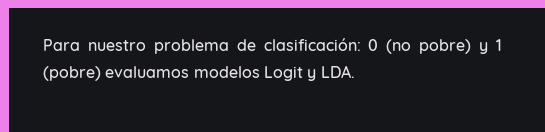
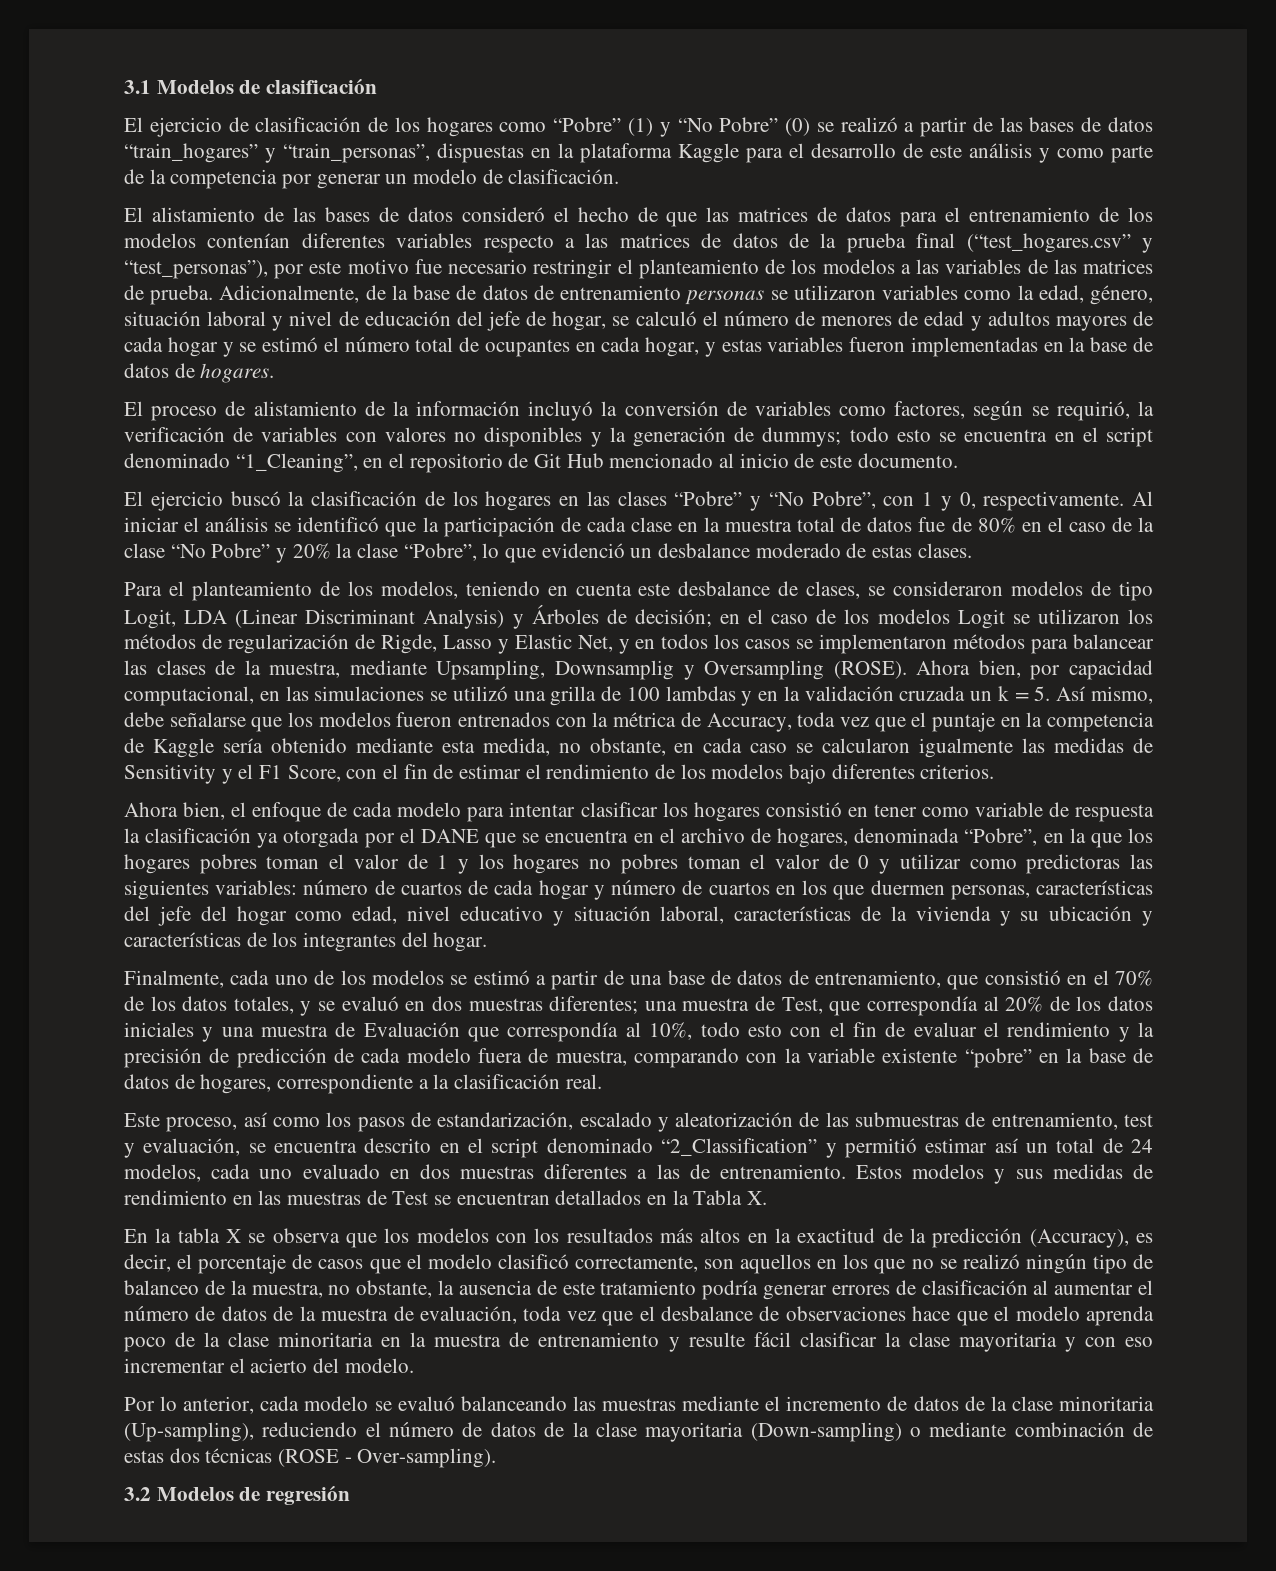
[43,38,503,54] [43,65,355,81] Para nuestro problema de clasificación: 0 (no pobre) y 1 (pobre) evaluamos modelos Logit y LDA. -> [124,78,378,94] [124,117,1153,137] [124,143,1153,163] [124,169,620,189] [124,207,1154,227] [124,233,1153,253] [124,259,1154,279] [124,285,1154,305] [124,311,1153,331] [124,337,1154,357] [124,363,275,383] [124,401,1154,421] [124,427,1153,447] [124,453,958,473] [124,491,1153,511] [124,517,1155,537] [124,543,972,563] [124,581,1154,601] [124,604,1153,629] [124,634,1155,654] [124,660,1153,680] [124,686,1154,706] [124,712,1155,732] [124,738,1154,758] [124,764,995,784] [124,802,1154,822] [124,828,1153,848] [124,854,1153,874] [124,880,1154,900] [124,906,1154,926] [124,932,488,952] [124,970,1153,990] [124,996,1153,1016] [124,1022,1155,1042] [124,1048,1154,1068] [124,1074,602,1094] [124,1112,1153,1132] [124,1138,1154,1158] [124,1164,1153,1184] [124,1190,768,1205] [124,1228,1154,1248] [124,1254,1154,1274] [124,1280,1154,1300] [124,1306,1155,1326] [124,1332,1154,1352] [124,1358,414,1373] [124,1396,1154,1414] [124,1422,1153,1442] [124,1448,497,1468] [124,1485,351,1505] 3.1 Modelos de clasificación // El ejercicio de clasificación de los hogares como “Pobre” (1) y “No Pobre” (0) se realizó a partir de las bases de datos “train_hogares” y “train_personas”, dispuestas en la plataforma Kaggle para el desarrollo de este análisis y como parte de la competencia por generar un modelo de clasificación. // El alistamiento de las bases de datos consideró el hecho de que las matrices de datos para el entrenamiento de los modelos contenían diferentes variables respecto a las matrices de datos de la prueba final (“test_hogares.csv” y “test_personas”), por este motivo fue necesario restringir el planteamiento de los modelos a las variables de las matrices de prueba. Adicionalmente, de la base de datos de entrenamiento personas se utilizaron variables como la edad, género, situación laboral y nivel de educación del jefe de hogar, se calculó el número de menores de edad y adultos mayores de cada hogar y se estimó el número total de ocupantes en cada hogar, y estas variables fueron implementadas en la base de datos de hogares. // El proceso de alistamiento de la información incluyó la conversión de variables como factores, según se requirió, la verificación de variables con valores no disponibles y la generación de dummys; todo esto se encuentra en el script denominado “1_Cleaning”, en el repositorio de Git Hub mencionado al inicio de este documento. // El ejercicio buscó la clasificación de los hogares en las clases “Pobre” y “No Pobre”, con 1 y 0, respectivamente. Al iniciar el análisis se identificó que la participación de cada clase en la muestra total de datos fue de 80% en el caso de la clase “No Pobre” y 20% la clase “Pobre”, lo que evidenció un desbalance moderado de estas clases. // Para el planteamiento de los modelos, teniendo en cuenta este desbalance de clases, se consideraron modelos de tipo Logit, LDA (Linear Discriminant Analysis) y Árboles de decisión; en el caso de los modelos Logit se utilizaron los métodos de regularización de Rigde, Lasso y Elastic Net, y en todos los casos se implementaron métodos para balancear las clases de la muestra, mediante Upsampling, Downsamplig y Oversampling (ROSE). Ahora bien, por capacidad computacional, en las simulaciones se utilizó una grilla de 100 lambdas y en la validación cruzada un k = 5. Así mismo, debe señalarse que los modelos fueron entrenados con la métrica de Accuracy, toda vez que el puntaje en la competencia de Kaggle sería obtenido mediante esta medida, no obstante, en cada caso se calcularon igualmente las medidas de Sensitivity y el F1 Score, con el fin de estimar el rendimiento de los modelos bajo diferentes criterios. // Ahora bien, el enfoque de cada modelo para intentar clasificar los hogares consistió en tener como variable de respuesta la clasificación ya otorgada por el DANE que se encuentra en el archivo de hogares, denominada “Pobre”, en la que los hogares pobres toman el valor de 1 y los hogares no pobres toman el valor de 0 y utilizar como predictoras las siguientes variables: número de cuartos de cada hogar y número de cuartos en los que duermen personas, características del jefe del hogar como edad, nivel educativo y situación laboral, características de la vivienda y su ubicación y características de los integrantes del hogar. // Finalmente, cada uno de los modelos se estimó a partir de una base de datos de entrenamiento, que consistió en el 70% de los datos totales, y se evaluó en dos muestras diferentes; una muestra de Test, que correspondía al 20% de los datos iniciales y una muestra de Evaluación que correspondía al 10%, todo esto con el fin de evaluar el rendimiento y la precisión de predicción de cada modelo fuera de muestra, comparando con la variable existente “pobre” en la base de datos de hogares, correspondiente a la clasificación real. // Este proceso, así como los pasos de estandarización, escalado y aleatorización de las submuestras de entrenamiento, test y evaluación, se encuentra descrito en el script denominado “2_Classification” y permitió estimar así un total de 24 modelos, cada uno evaluado en dos muestras diferentes a las de entrenamiento. Estos modelos y sus medidas de rendimiento en las muestras de Test se encuentran detallados en la Tabla X. // En la tabla X se observa que los modelos con los resultados más altos en la exactitud de la predicción (Accuracy), es decir, el porcentaje de casos que el modelo clasificó correctamente, son aquellos en los que no se realizó ningún tipo de balanceo de la muestra, no obstante, la ausencia de este tratamiento podría generar errores de clasificación al aumentar el número de datos de la muestra de evaluación, toda vez que el desbalance de observaciones hace que el modelo aprenda poco de la clase minoritaria en la muestra de entrenamiento y resulte fácil clasificar la clase mayoritaria y con eso incrementar el acierto del modelo. // Por lo anterior, cada modelo se evaluó balanceando las muestras mediante el incremento de datos de la clase minoritaria (Up-sampling), reduciendo el número de datos de la clase mayoritaria (Down-sampling) o mediante combinación de estas dos técnicas (ROSE - Over-sampling). // 3.2 Modelos de regresión

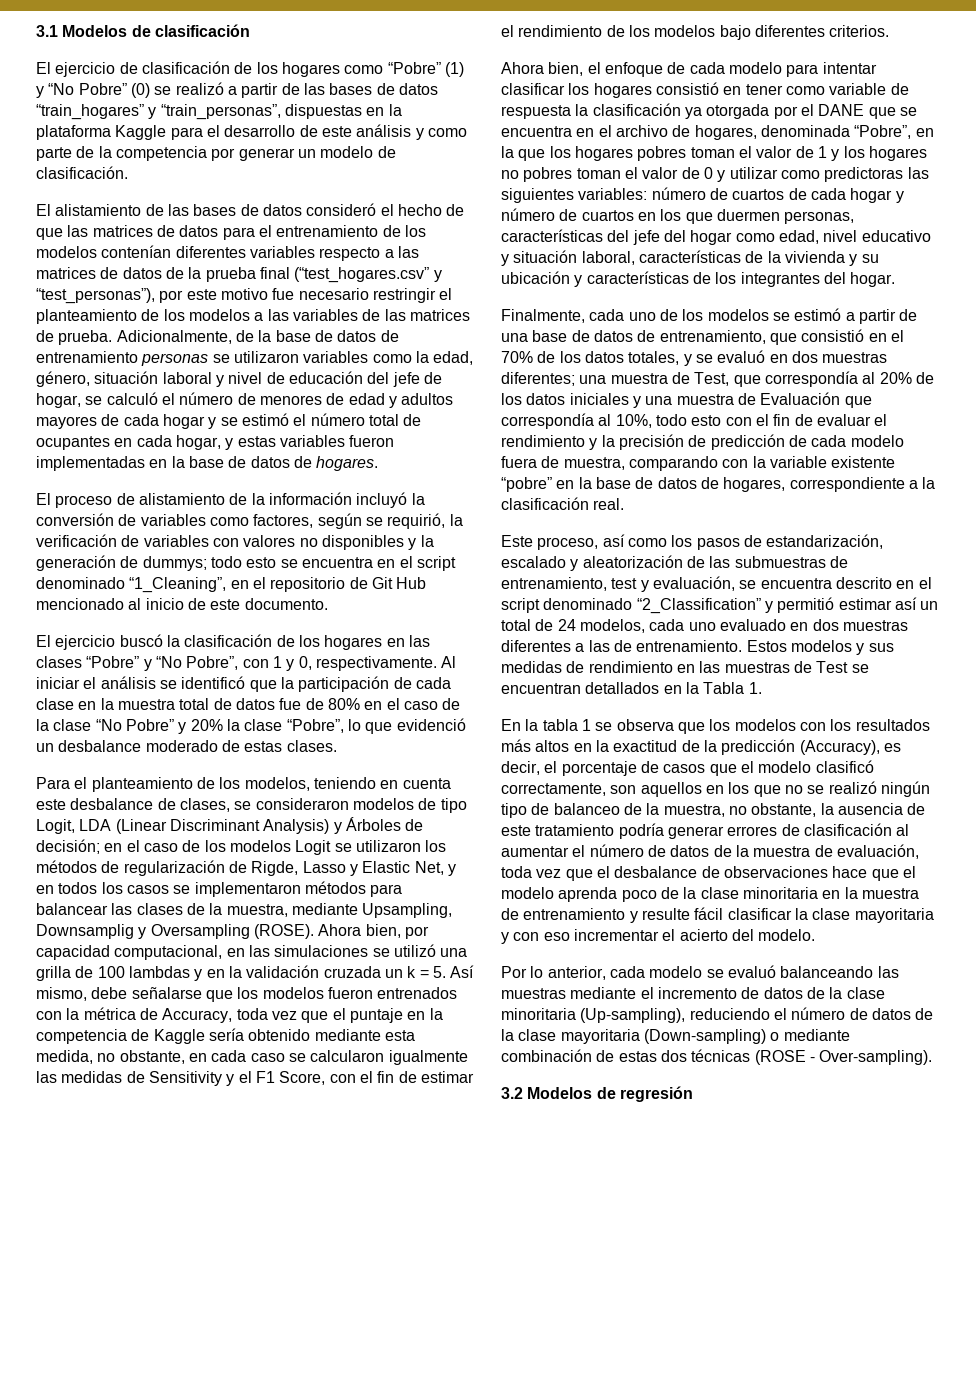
[747,1191,768,1205] X. -> [748,682,762,694] 1.
[226,1229,241,1243] X -> [581,719,591,731] 1

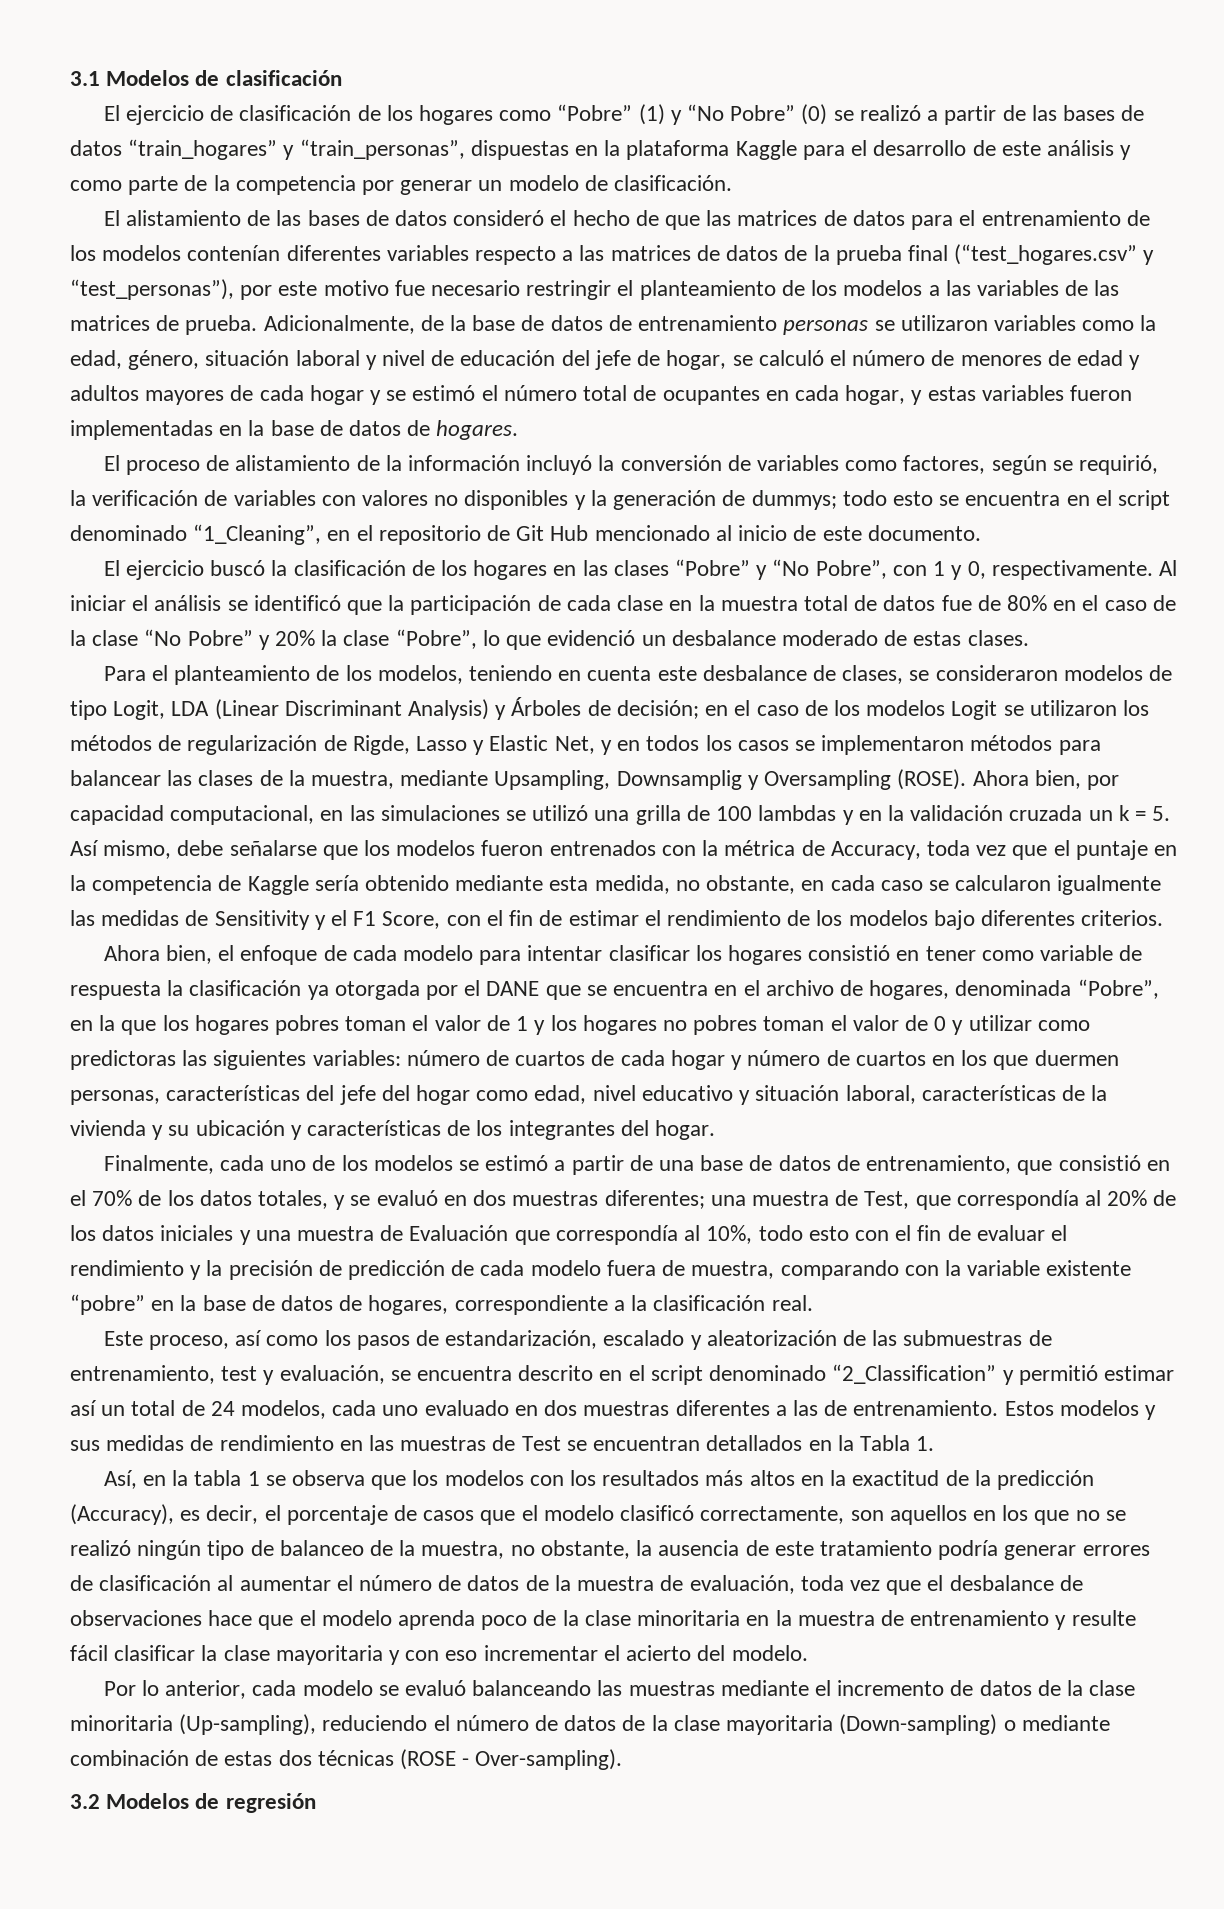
[501,719,521,731] En -> [103,1470,166,1489] Así, en

